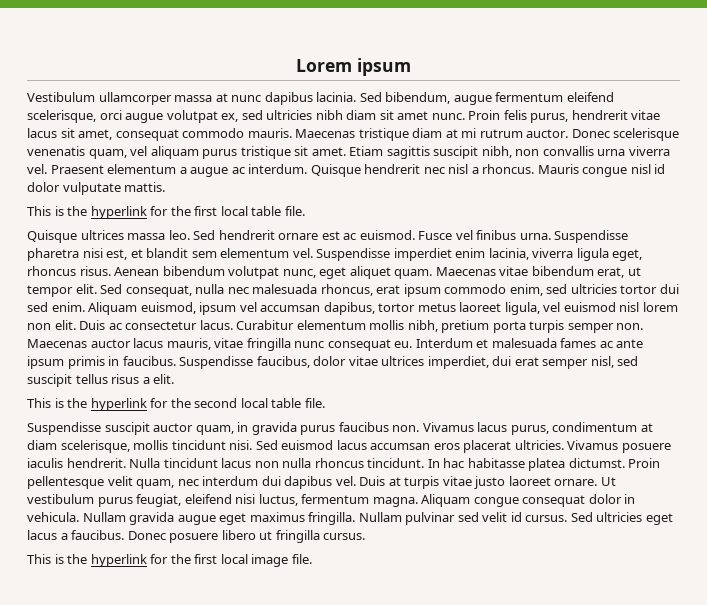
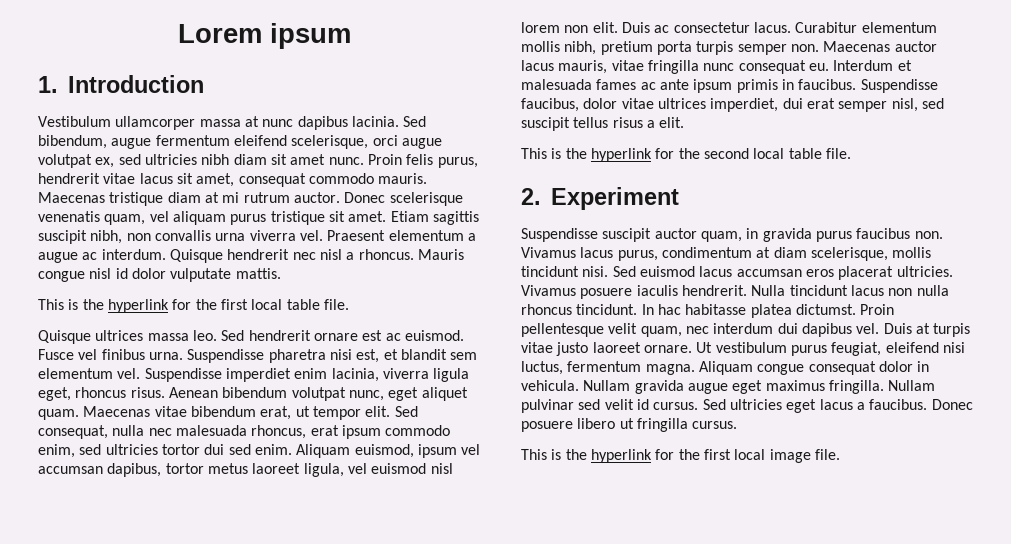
(411, 67) none -> [38,75,205,93] // 1. Introduction
(325, 403) none -> [521,187,680,210] // 2. Experiment

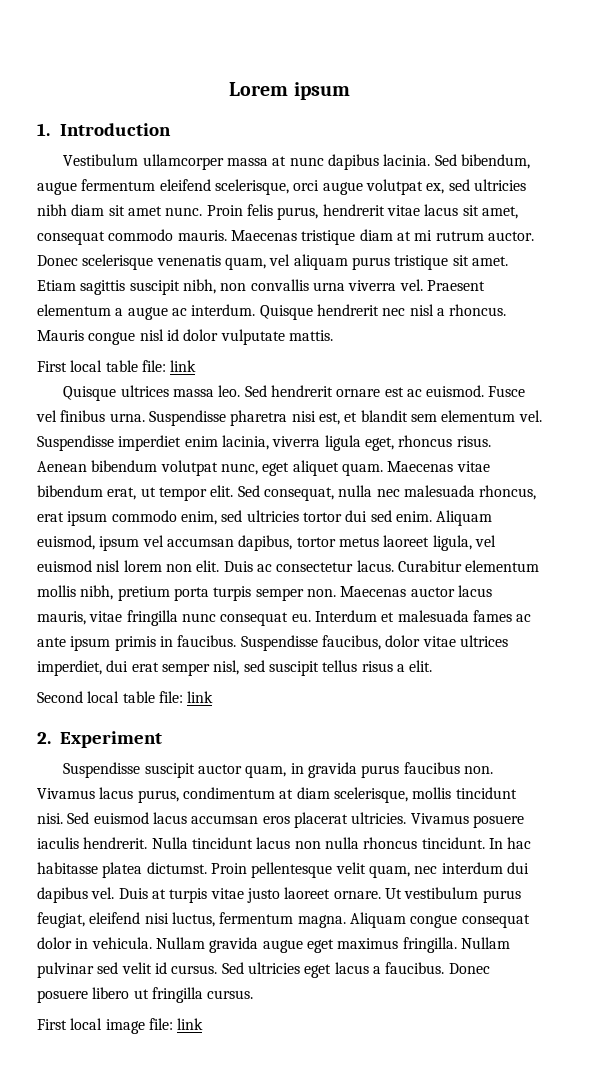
[38,299,349,313] This is the hyperlink for the first local table file. -> [37,360,197,372] First local table file: link
[521,148,851,162] This is the hyperlink for the second local table file. -> [37,691,214,703] Second local table file: link
[521,449,840,463] This is the hyperlink for the first local image file. -> [37,1018,204,1034] First local image file: link

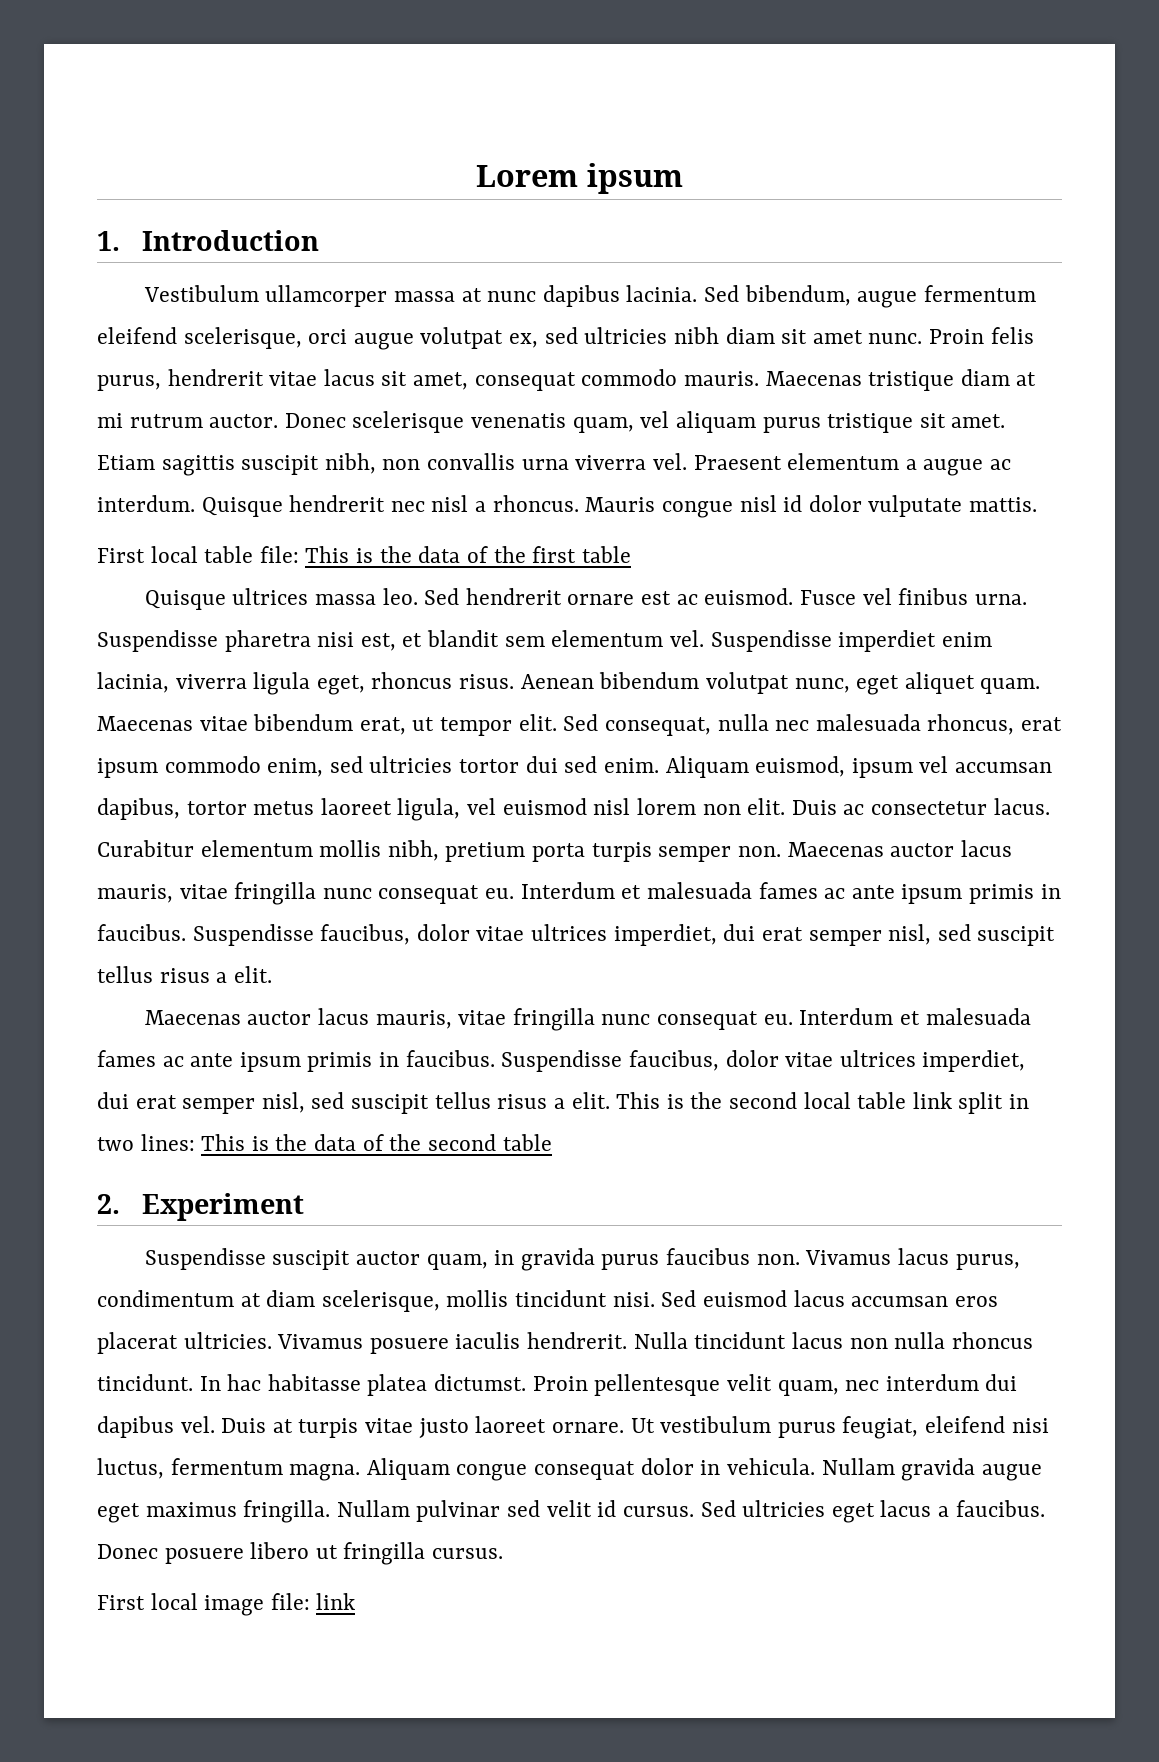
[170,360,197,372] link -> [305,546,631,563] This is the data of the first table
[37,691,214,703] Second local table file: link -> [144,1008,1031,1031] [97,1050,1026,1072] [97,1092,1030,1114] [97,1134,552,1151] Maecenas auctor lacus mauris, vitae fringilla nunc consequat eu. Interdum et malesuada fames ac ante ipsum primis in faucibus. Suspendisse faucibus, dolor vitae ultrices imperdiet, dui erat semper nisl, sed suscipit tellus risus a elit. This is the second local table link split in two lines: This is the data of the second table

